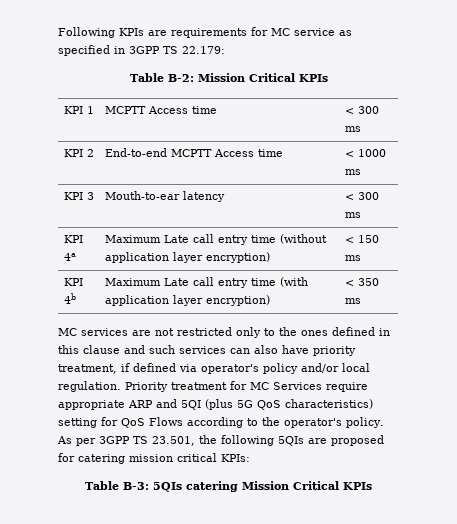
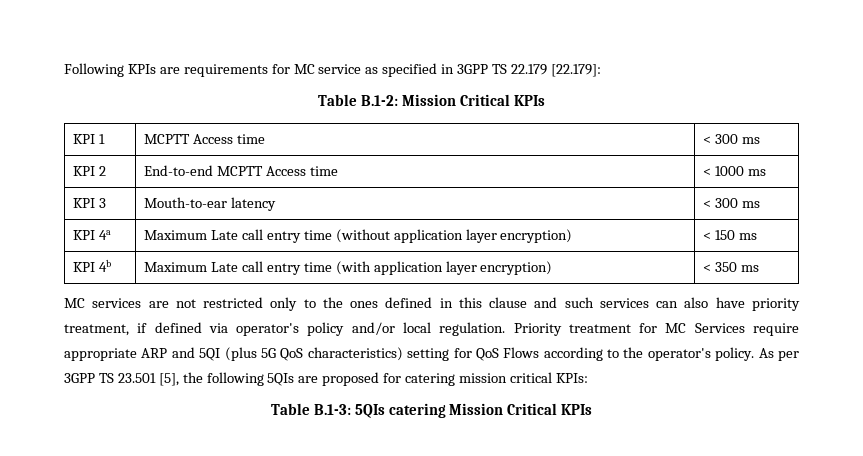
[182,46,225,54] [129,73,194,82] 22.179: // Table B-2: -> [510,64,601,77] [318,94,399,106] 22.179 [22.179]: // Table B.1-2:
[152,436,195,446] 23.501, -> [117,373,179,386] 23.501 [5],
[123,482,149,490] B-3: -> [313,404,351,415] B.1-3:

